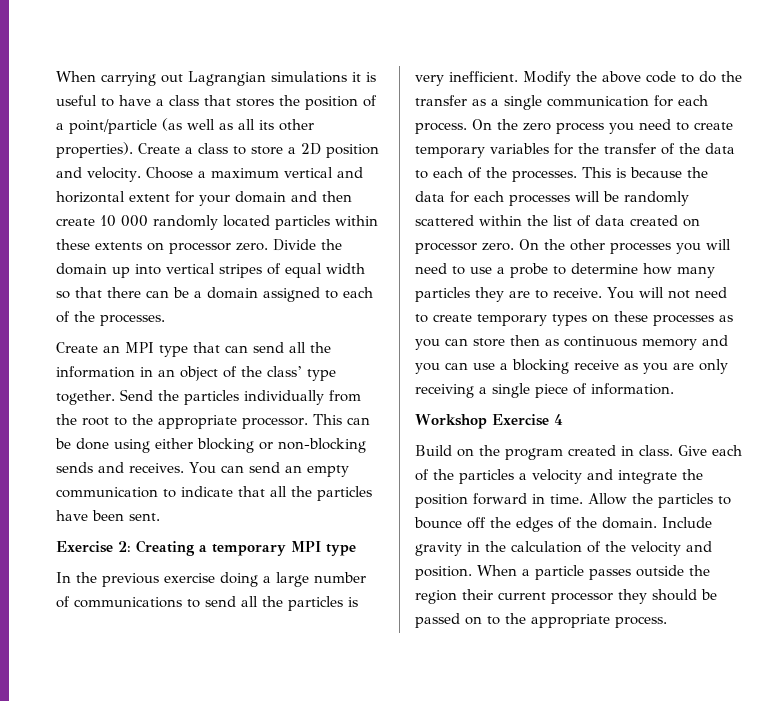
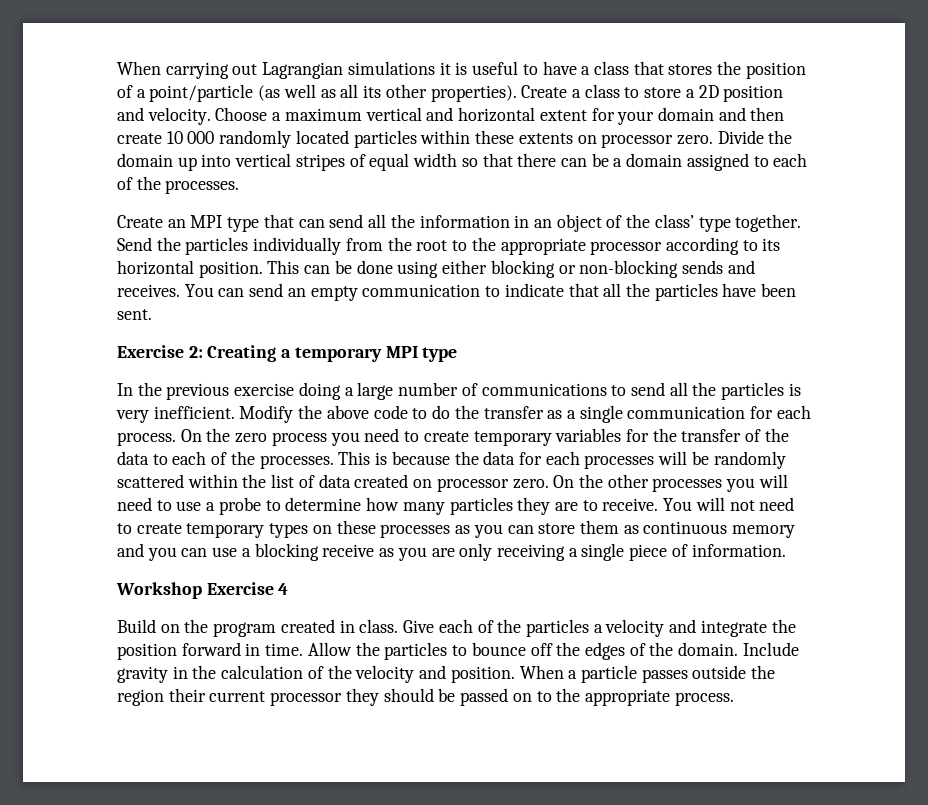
[242,417,308,429] processor. -> [590,237,781,255] [117,260,263,278] processor according to its horizontal position.
[510,335,540,346] then -> [579,520,619,534] them

